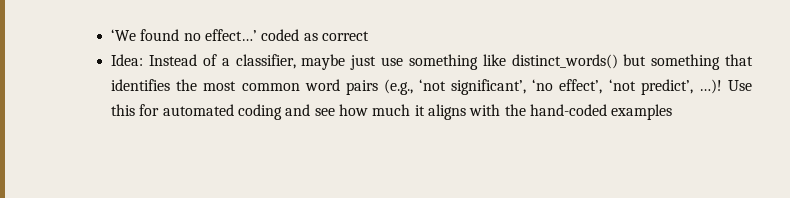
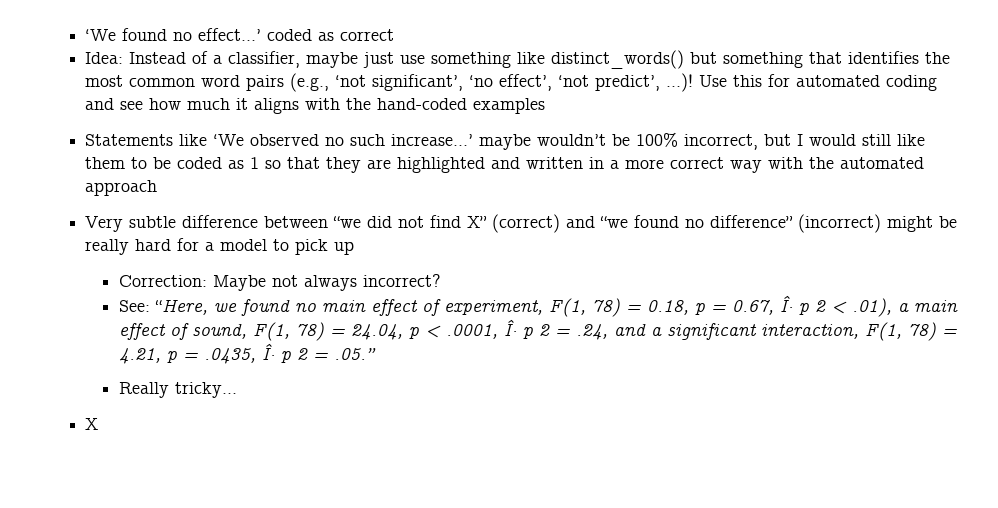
(673, 112) none -> [85,132,926,150] [85,157,925,173] [85,180,158,196] [85,214,958,233] [85,238,355,255] [118,274,441,291] [118,295,958,317] [118,319,957,341] [118,343,376,364] [118,382,237,398] [85,418,99,430] // Statements like ‘We observed no such increase…’ maybe wouldn’t be 100% incorrect, but I would still like them to be coded as 1 so that they are highlighted and written in a more correct way with the automated approach // Very subtle difference between “we did not find X” (correct) and “we found no difference” (incorrect) might be really hard for a model to pick up // Correction: Maybe not always incorrect? // See: “Here, we found no main effect of experiment, F(1, 78) = 0.18, p = 0.67, Î· p 2 < .01), a main effect of sound, F(1, 78) = 24.04, p < .0001, Î· p 2 = .24, and a significant interaction, F(1, 78) = 4.21, p = .0435, Î· p 2 = .05.” // Really tricky… // X

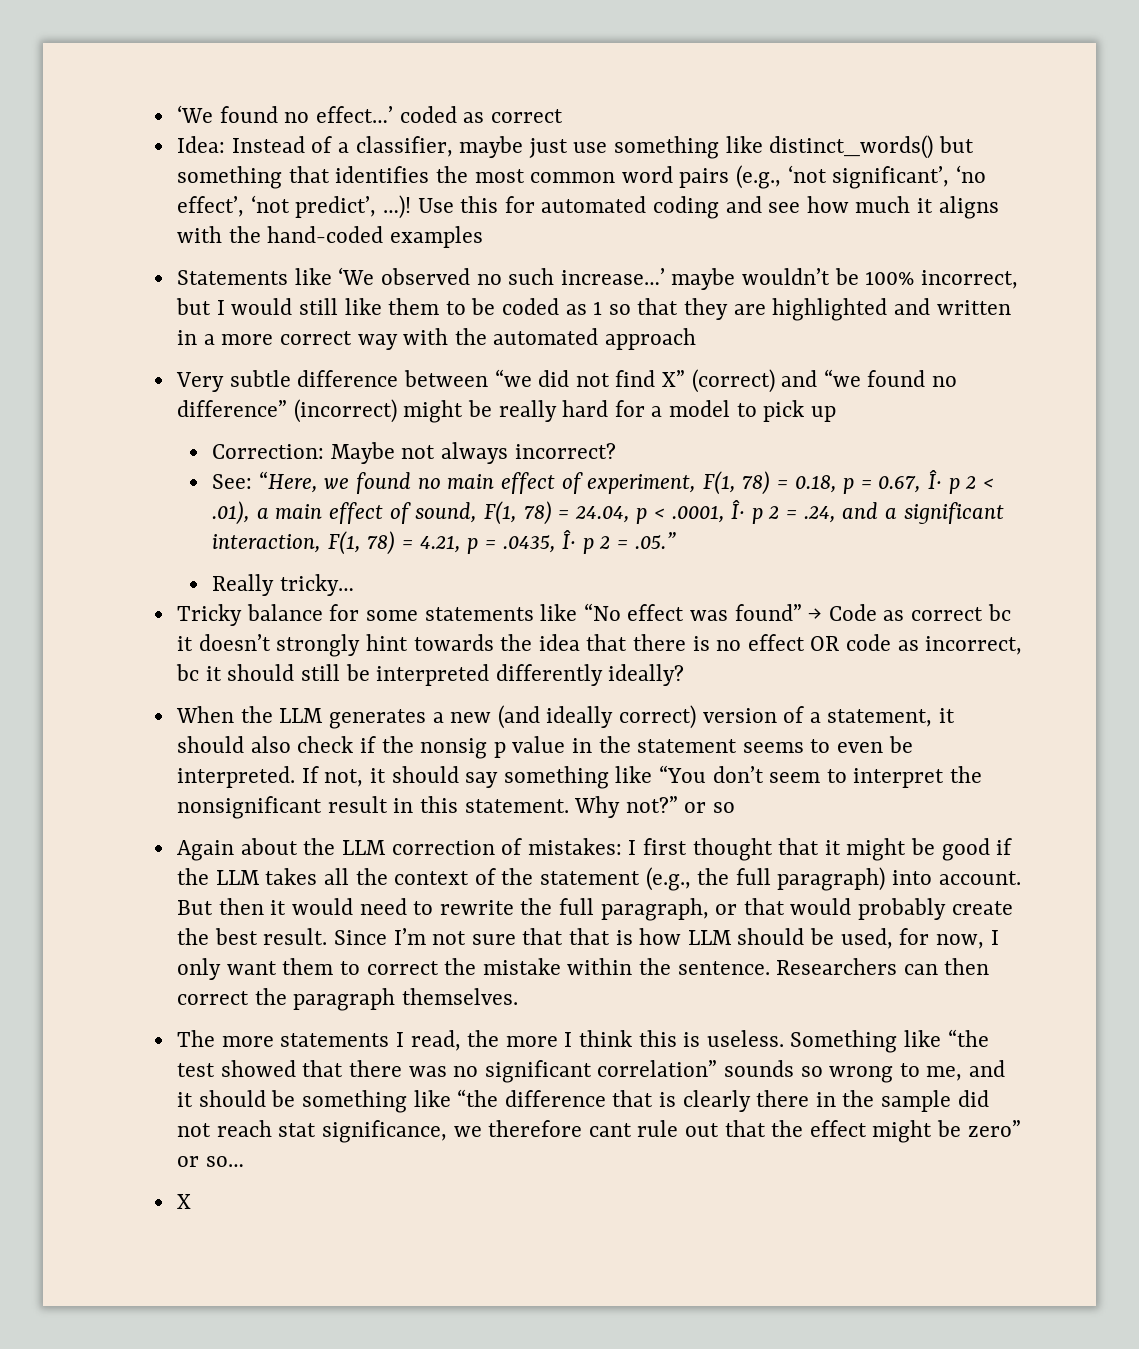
(237, 390) none -> [177,603,1011,626] [177,634,1023,657] [176,664,685,686] [176,705,956,729] [177,736,913,759] [177,765,983,789] [177,796,735,819] [177,838,1013,861] [177,867,1021,891] [177,898,1013,921] [177,928,999,949] [177,958,990,980] [177,988,518,1011] [177,1029,989,1053] [177,1060,1006,1083] [177,1089,989,1113] [177,1120,1021,1143] [177,1156,244,1167] // Tricky balance for some statements like “No effect was found” → Code as correct bc it doesn’t strongly hint towards the idea that there is no effect OR code as incorrect, bc it should still be interpreted differently ideally? // When the LLM generates a new (and ideally correct) version of a statement, it should also check if the nonsig p value in the statement seems to even be interpreted. If not, it should say something like “You don’t seem to interpret the nonsignificant result in this statement. Why not?” or so // Again about the LLM correction of mistakes: I first thought that it might be good if the LLM takes all the context of the statement (e.g., the full paragraph) into account. But then it would need to rewrite the full paragraph, or that would probably create the best result. Since I’m not sure that that is how LLM should be used, for now, I only want them to correct the mistake within the sentence. Researchers can then correct the paragraph themselves. // The more statements I read, the more I think this is useless. Something like “the test showed that there was no significant correlation” sounds so wrong to me, and it should be something like “the difference that is clearly there in the sample did not reach stat significance, we therefore cant rule out that the effect might be zero” or so…

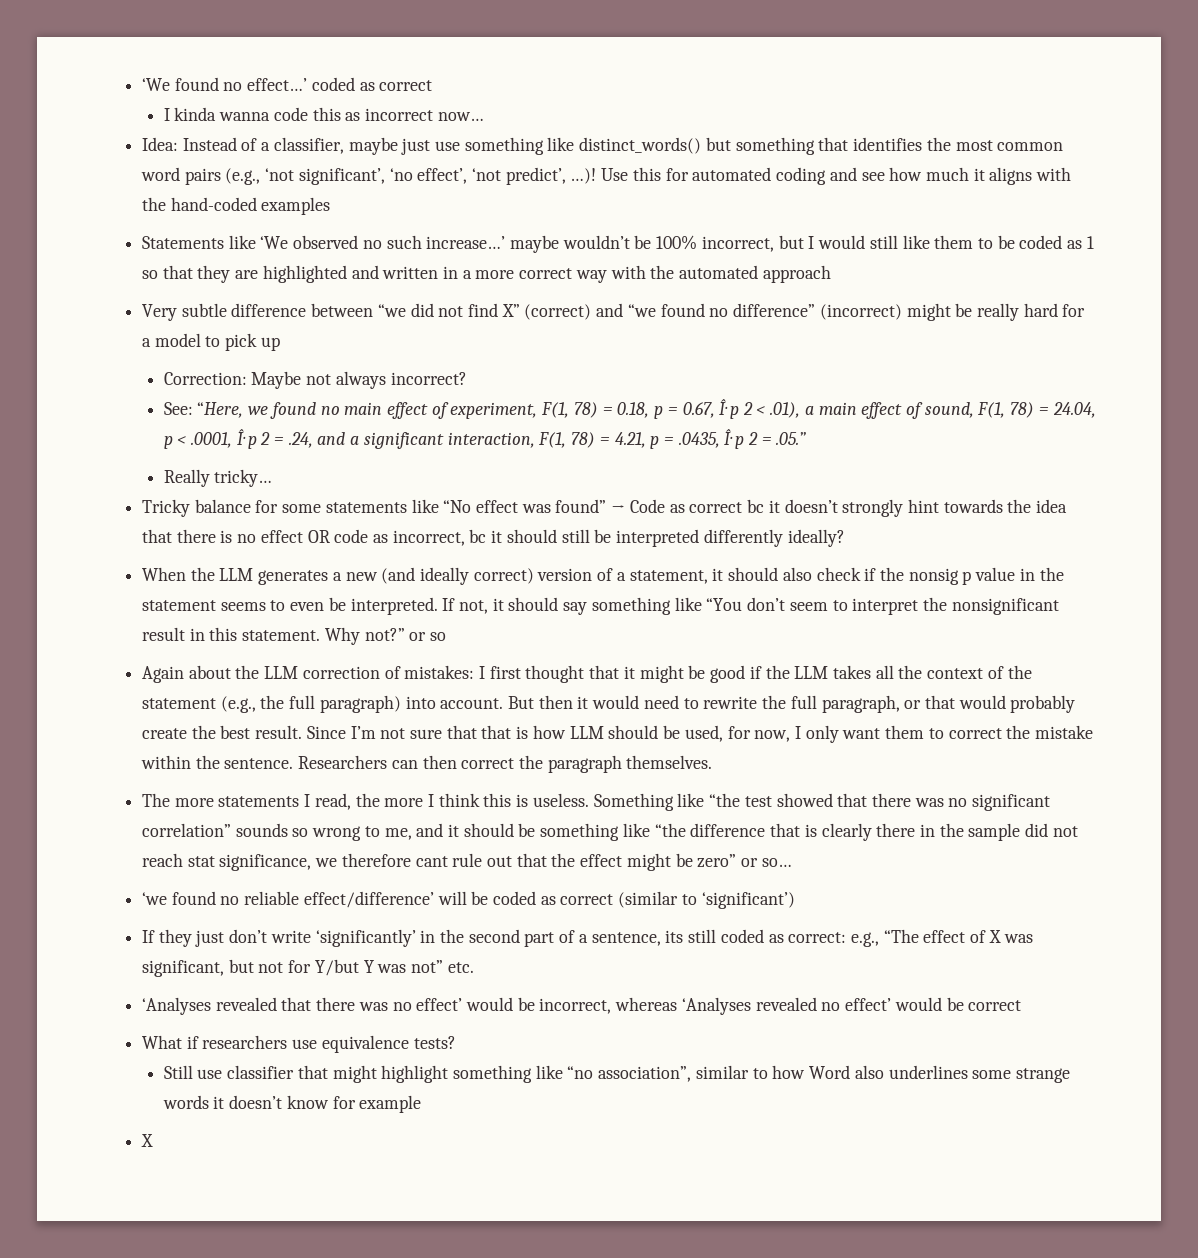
(563, 116) none -> [163,107,484,121] // I kinda wanna code this as incorrect now…
(244, 1161) none -> [141,891,795,909] [141,929,1033,947] [141,959,474,977] [141,997,1022,1015] [141,1035,456,1053] [163,1065,1070,1083] [162,1095,422,1113] // ‘we found no reliable effect/difference’ will be coded as correct (similar to ‘significant’) // If they just don’t write ‘significantly’ in the second part of a sentence, its still coded as correct: e.g., “The effect of X was significant, but not for Y/but Y was not” etc. // ‘Analyses revealed that there was no effect’ would be incorrect, whereas ‘Analyses revealed no effect’ would be correct // What if researchers use equivalence tests? // Still use classifier that might highlight something like “no association”, similar to how Word also underlines some strange words it doesn’t know for example

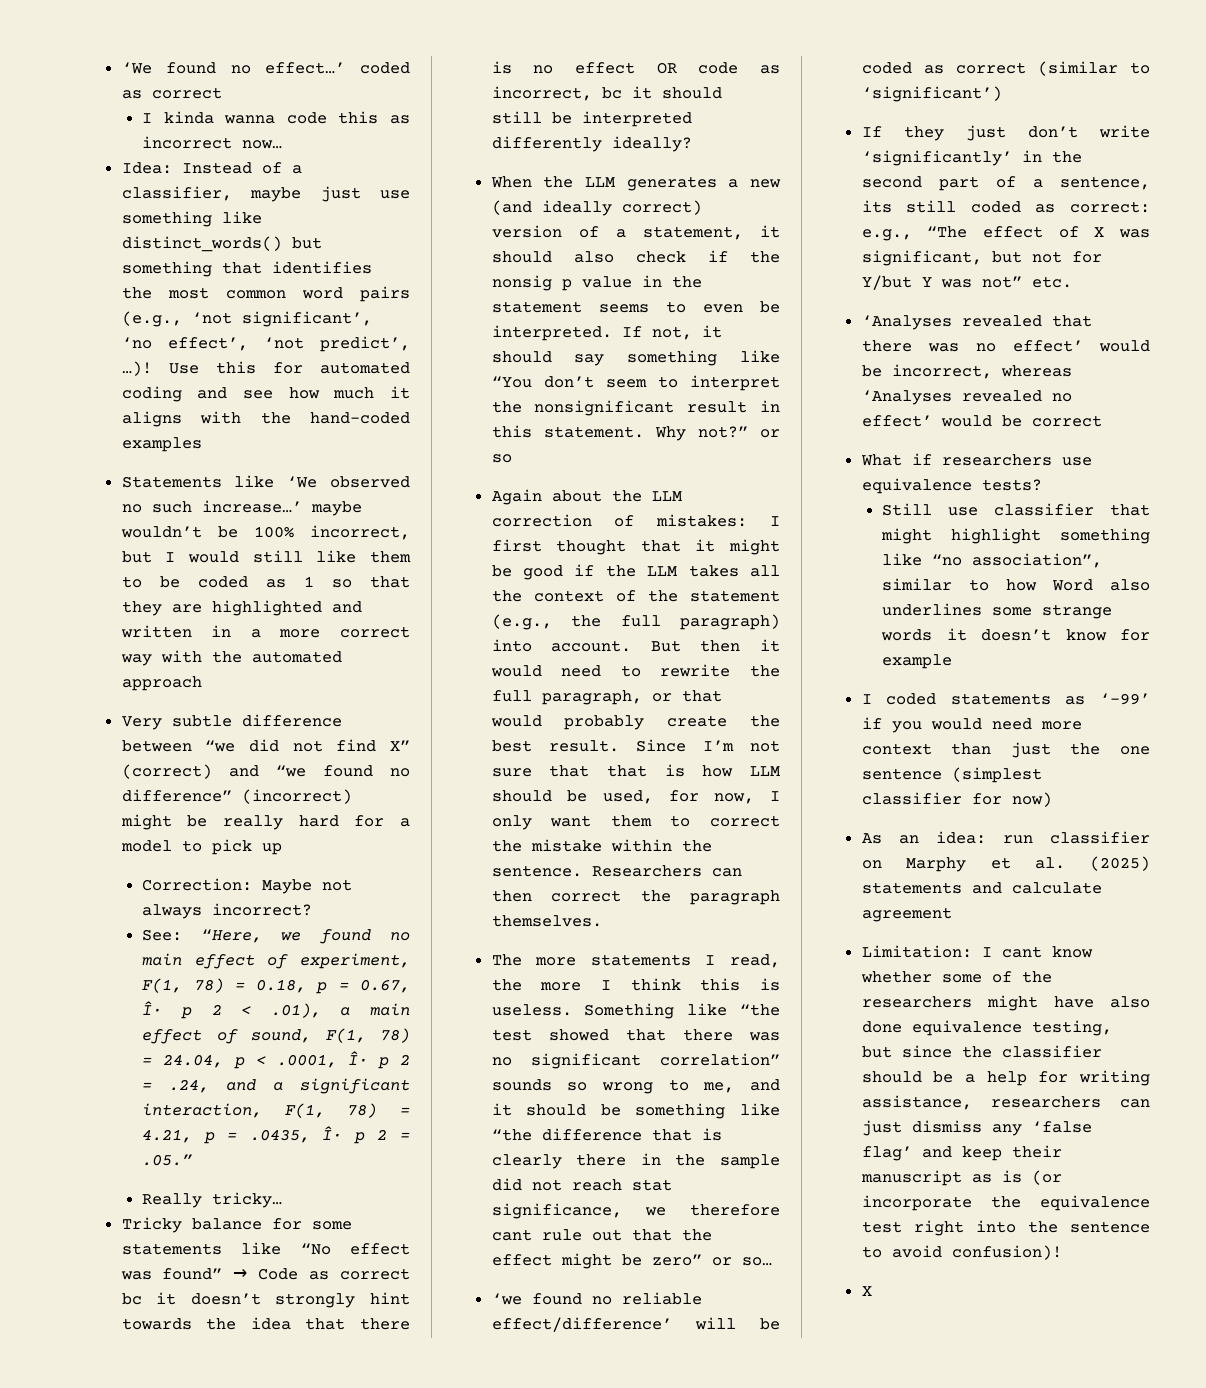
(422, 1104) none -> [861,693,1150,705] [861,717,1082,733] [861,742,1150,758] [861,767,1042,783] [861,792,1052,807] [861,831,1150,844] [861,856,1150,872] [861,882,1102,894] [861,907,952,922] [861,945,1093,958] [860,971,1052,983] [861,995,1150,1011] [861,1020,1112,1036] [861,1045,1102,1058] [861,1070,1150,1086] [861,1095,1150,1110] [861,1120,1092,1136] [861,1145,1062,1161] [860,1170,1062,1186] [861,1195,1150,1211] [861,1220,1150,1236] [861,1245,1062,1260] // I coded statements as ‘-99’ if you would need more context than just the one sentence (simplest classifier for now) // As an idea: run classifier on Marphy et al. (2025) statements and calculate agreement // Limitation: I cant know whether some of the researchers might have also done equivalence testing, but since the classifier should be a help for writing assistance, researchers can just dismiss any ‘false flag’ and keep their manuscript as is (or incorporate the equivalence test right into the sentence to avoid confusion)!

